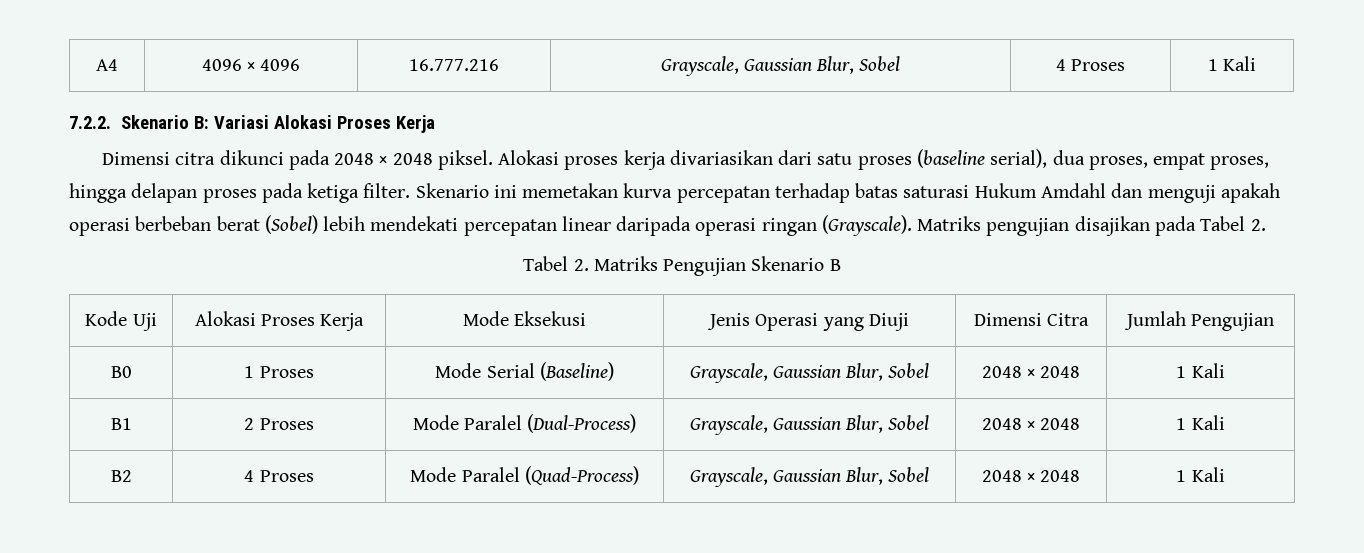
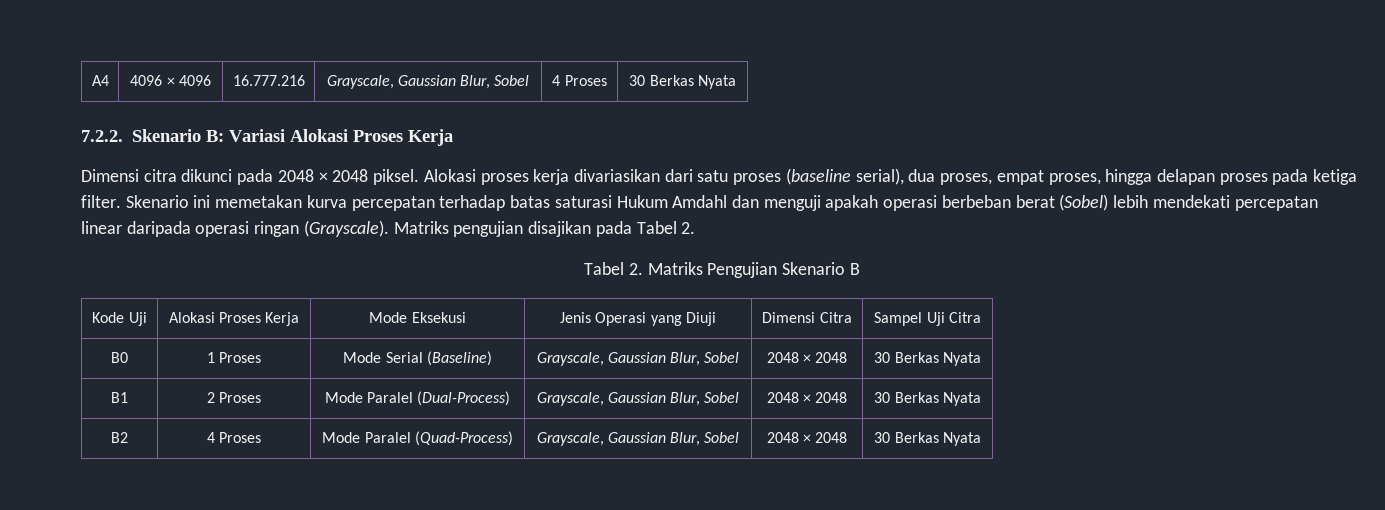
[1207,56,1257,71] 1 Kali -> [629,75,736,89] 30 Berkas Nyata
[1123,311,1275,331] Jumlah Pengujian -> [874,312,981,326] Sampel Uji Citra
[1176,363,1225,378] 1 Kali -> [874,352,981,366] 30 Berkas Nyata
[1176,415,1225,430] 1 Kali -> [874,392,981,406] 30 Berkas Nyata
[1176,467,1225,482] 1 Kali -> [874,432,981,446] 30 Berkas Nyata

